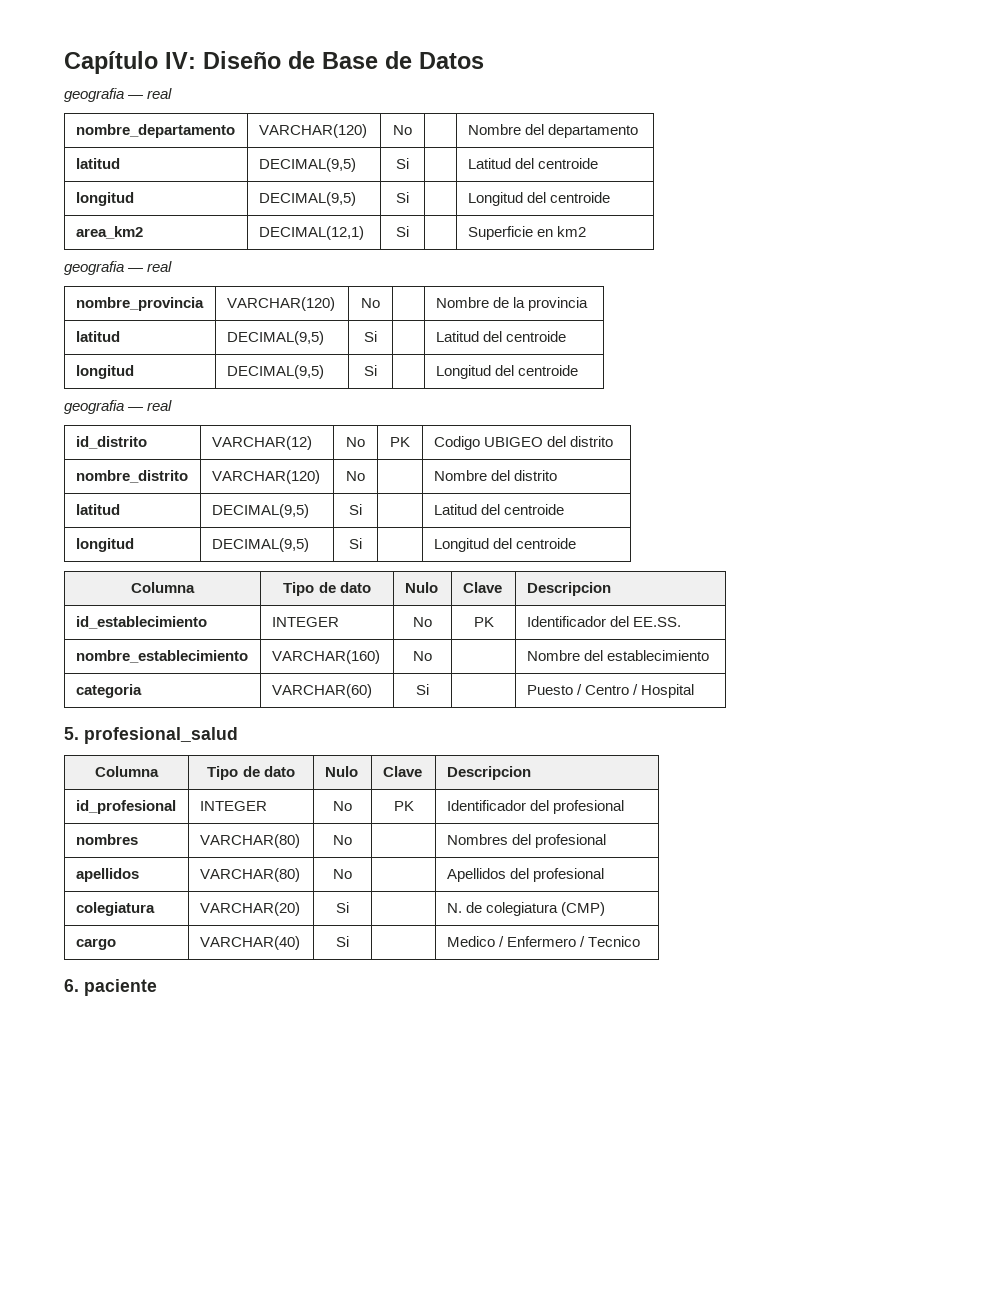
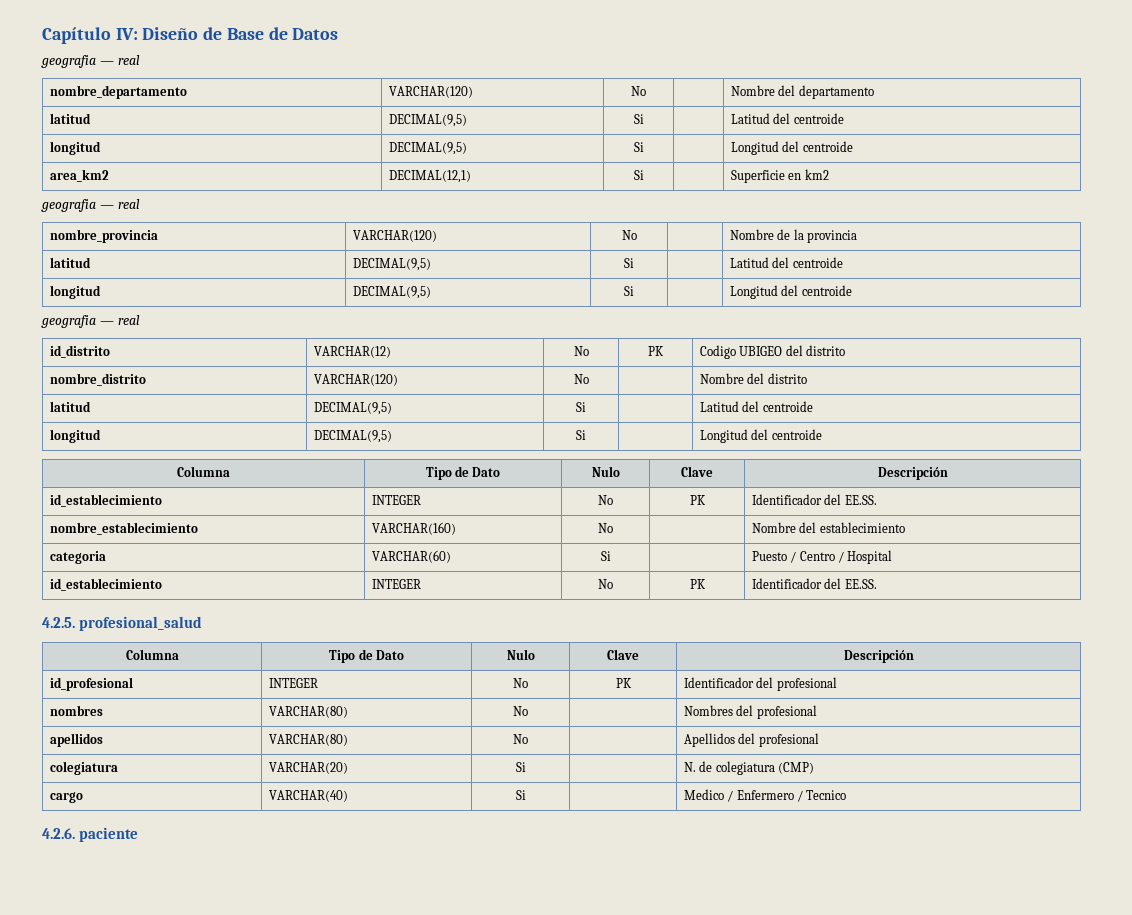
[339,582,371,593] [404,582,438,593] [462,582,502,593] [526,582,611,596] dato | Nulo | Clave | Descripcion -> [472,467,501,477] [591,466,620,477] [681,466,713,477] [877,467,948,480] Dato | Nulo | Clave | Descripción
[64,727,79,740] // 5. -> [49,578,162,591] [371,579,421,589] [598,579,613,589] [689,579,706,589] [751,578,877,589] [42,617,75,628] // id_establecimiento | INTEGER | No | PK | Identificador del EE.SS. // 4.2.5.
[263,766,295,777] [324,766,358,777] [382,766,422,777] [446,766,531,780] dato | Nulo | Clave | Descripcion -> [375,650,404,660] [506,649,535,660] [607,649,639,660] [843,650,914,663] Dato | Nulo | Clave | Descripción
[64,979,79,992] 6. -> [42,828,75,839] 4.2.6.

